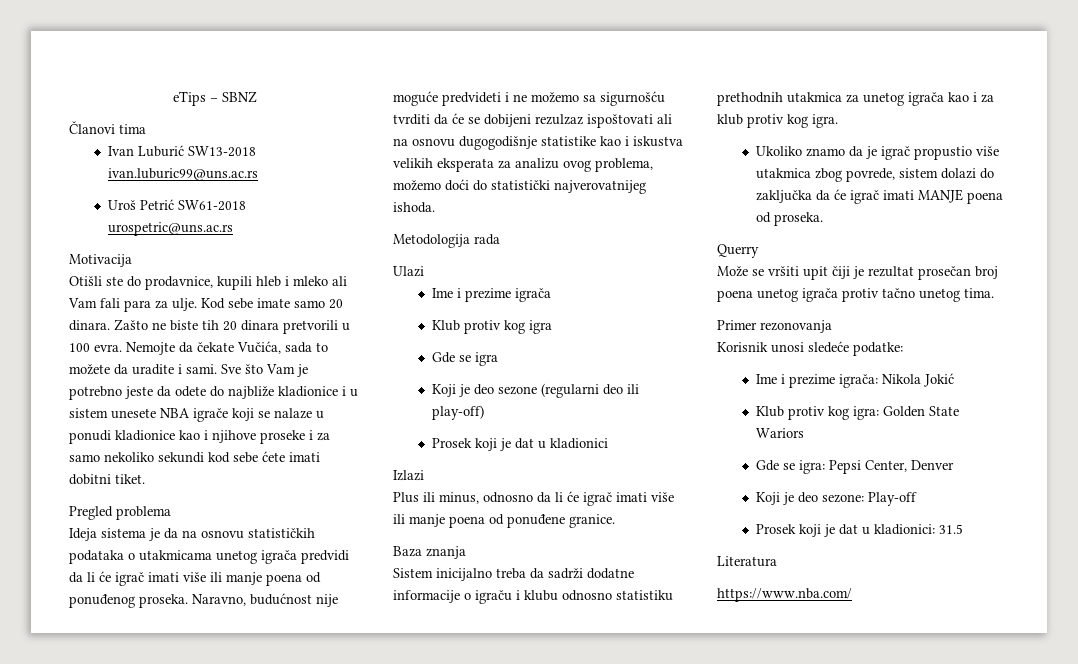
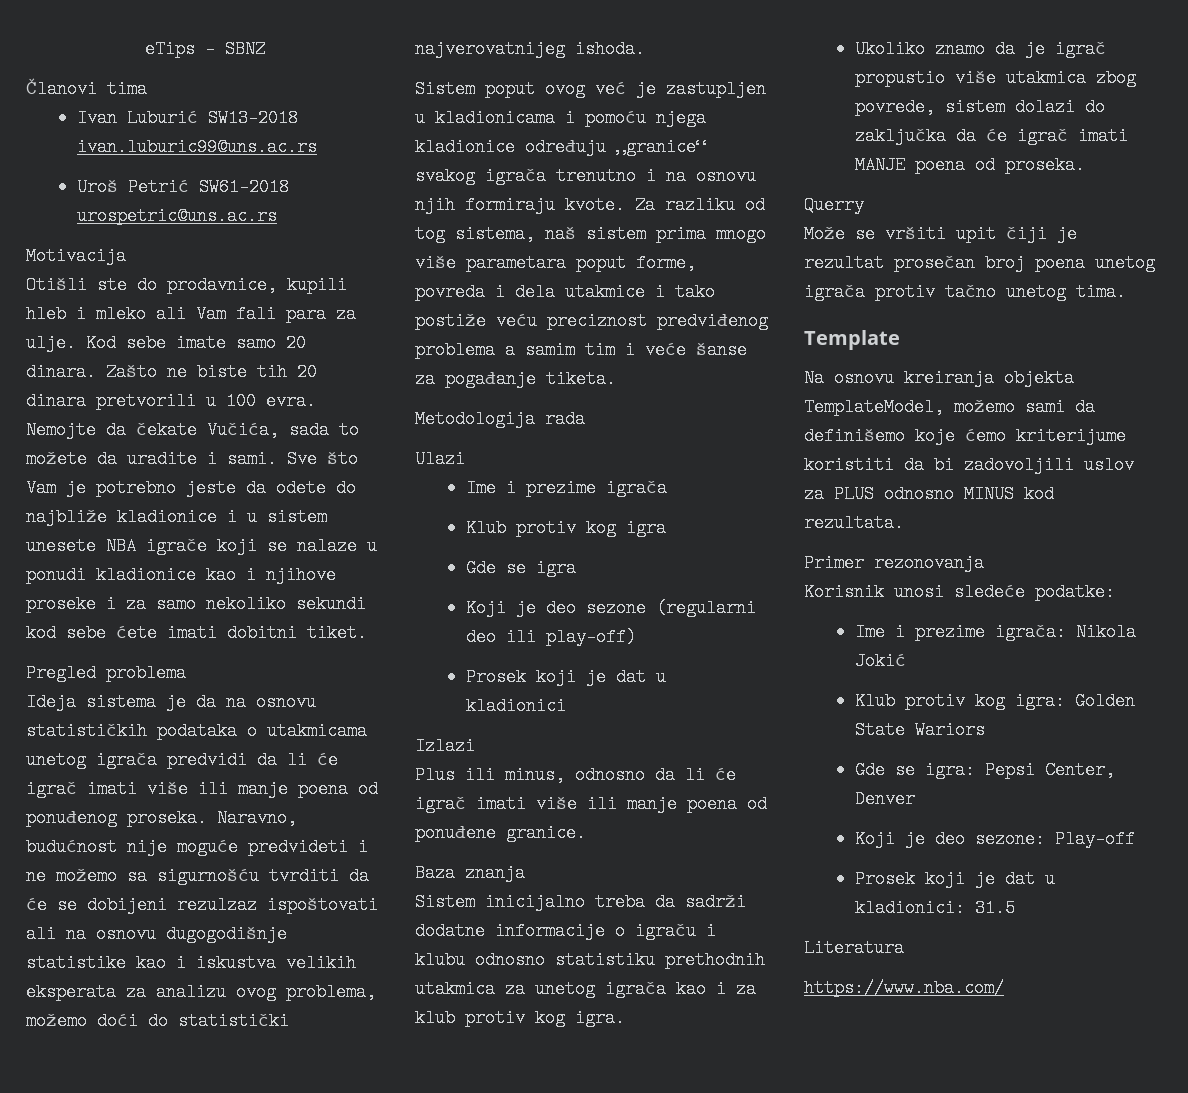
(435, 207) none -> [415,80,766,98] [415,109,706,127] [415,138,706,156] [415,167,756,185] [415,196,765,214] [415,225,766,243] [415,254,696,272] [415,283,715,301] [415,312,768,330] [415,341,747,359] [415,370,616,388] // Sistem poput ovog već je zastupljen u kladionicama i pomoću njega kladionice određuju „granice“ svakog igrača trenutno i na osnovu njih formiraju kvote. Za razliku od tog sistema, naš sistem prima mnogo više parametara poput forme, povreda i dela utakmice i tako postiže veću preciznost predviđenog problema a samim tim i veće šanse za pogađanje tiketa.
(994, 293) none -> [804,330,900,350] [804,369,1074,387] [804,398,1095,416] [804,427,1126,445] [804,456,1134,474] [804,485,1054,503] [804,514,904,532] // Template // Na osnovu kreiranja objekta TemplateModel, možemo sami da definišemo koje ćemo kriterijume koristiti da bi zadovoljili uslov za PLUS odnosno MINUS kod rezultata.

